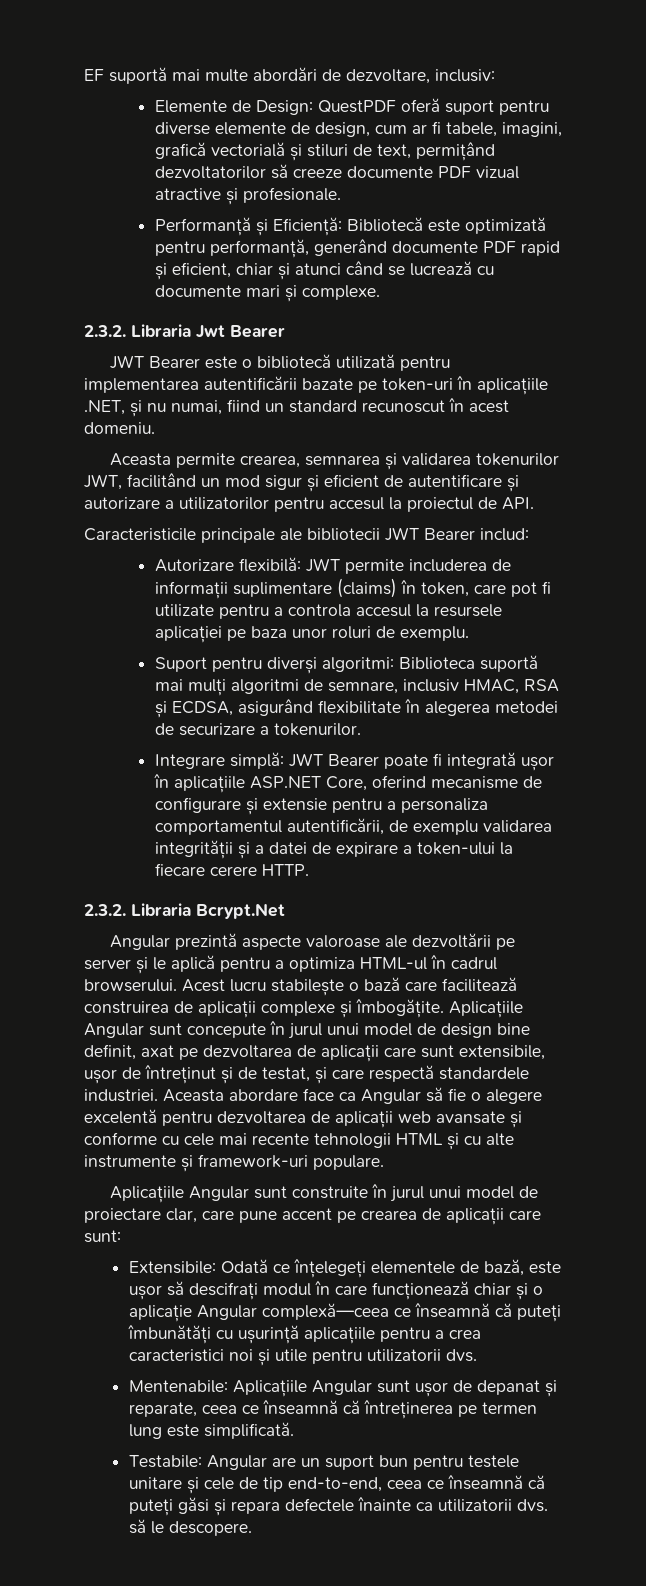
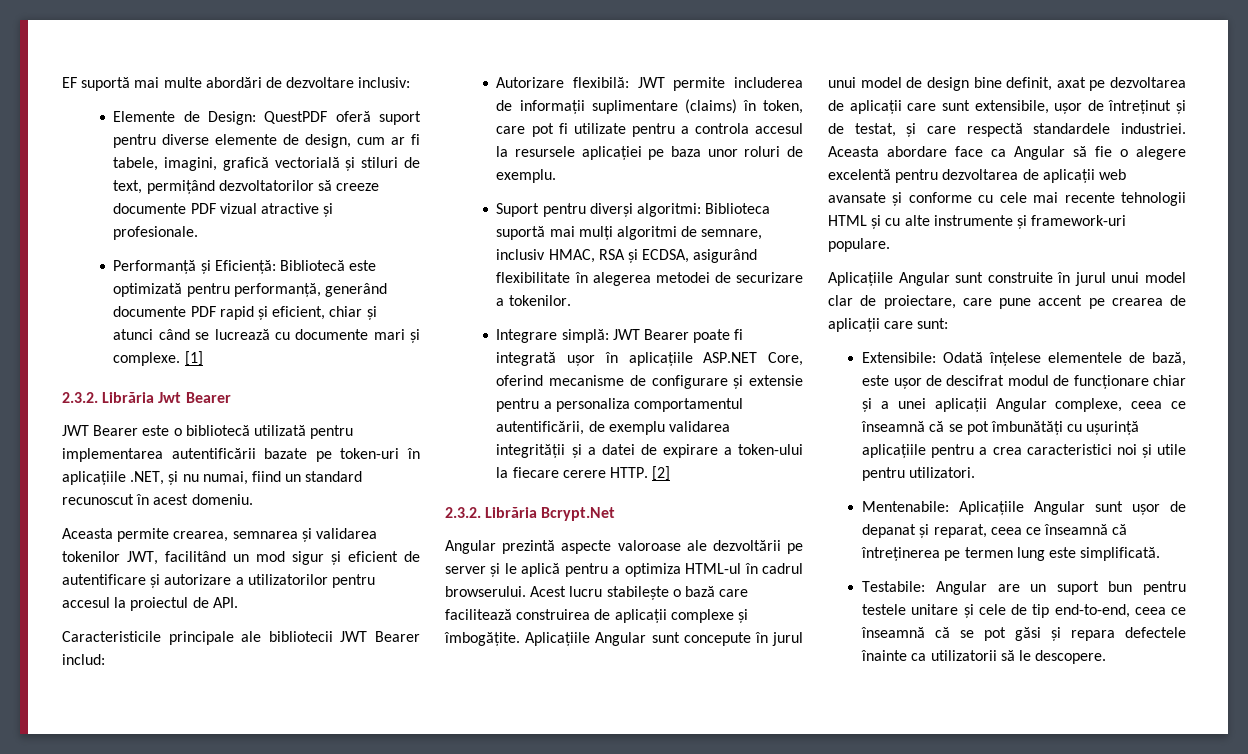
[346,69,430,84] dezvoltare, -> [286,77,355,88] dezvoltare
[84,324,191,337] // 2.3.2. Libraria -> [184,351,203,366] [62,392,155,403] [1] // 2.3.2. Librăria
[475,453,559,466] tokenurilor -> [62,551,120,562] tokenilor
[273,723,361,736] tokenurilor. -> [508,295,571,306] tokenilor.
[84,903,191,916] // 2.3.2. Libraria -> [652,466,671,481] [445,507,538,518] [2] // 2.3.2. Librăria
[518,1186,538,1198] [84,1208,197,1223] de proiectare clar, -> [828,295,956,309] clar de proiectare,
[272,1259,366,1278] ce înțelegeți -> [989,352,1042,366] înțelese
[166,1281,543,1300] [128,1303,561,1322] să descifrați modul în care funcționează chiar și o aplicație Angular complexă—ceea ce înseamnă că puteți -> [926,375,1186,389] [862,398,1186,412] [861,421,989,435] de descifrat modul de funcționare chiar și a unei aplicații Angular complexe, ceea ce înseamnă că se pot
[366,1349,477,1362] utilizatorii dvs. -> [909,467,976,478] utilizatori.
[128,1402,197,1417] reparate, -> [933,524,987,538] reparat,
[128,1499,173,1516] puteți -> [960,627,1007,641] se pot
[516,1499,548,1512] dvs. -> (997, 655) none

